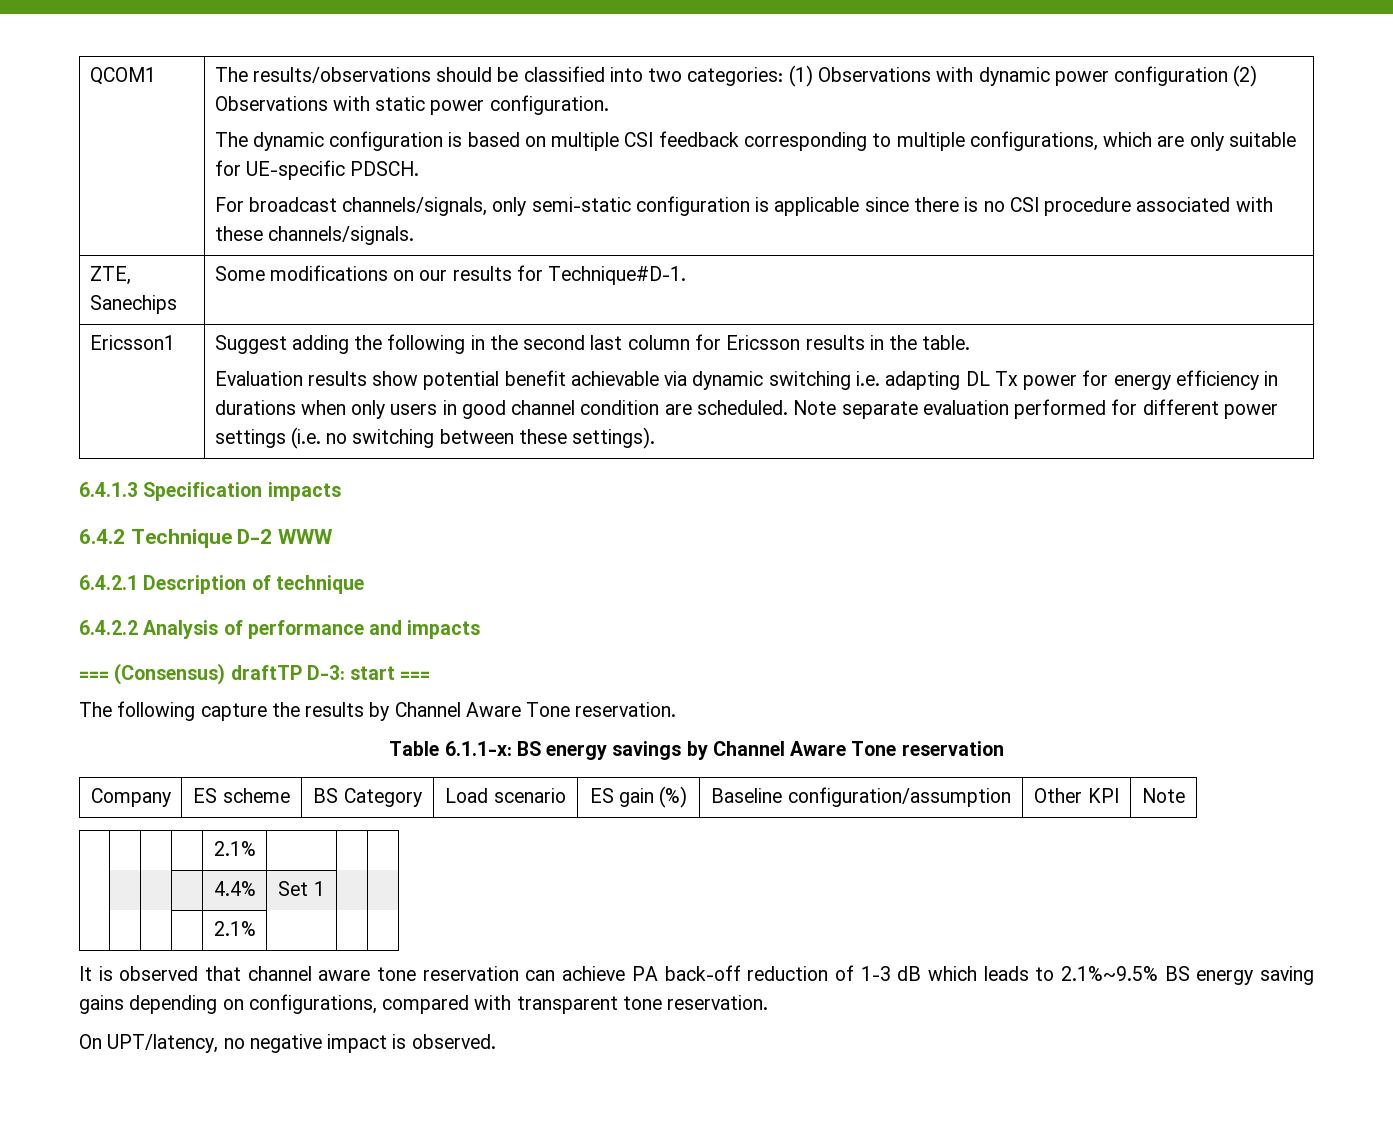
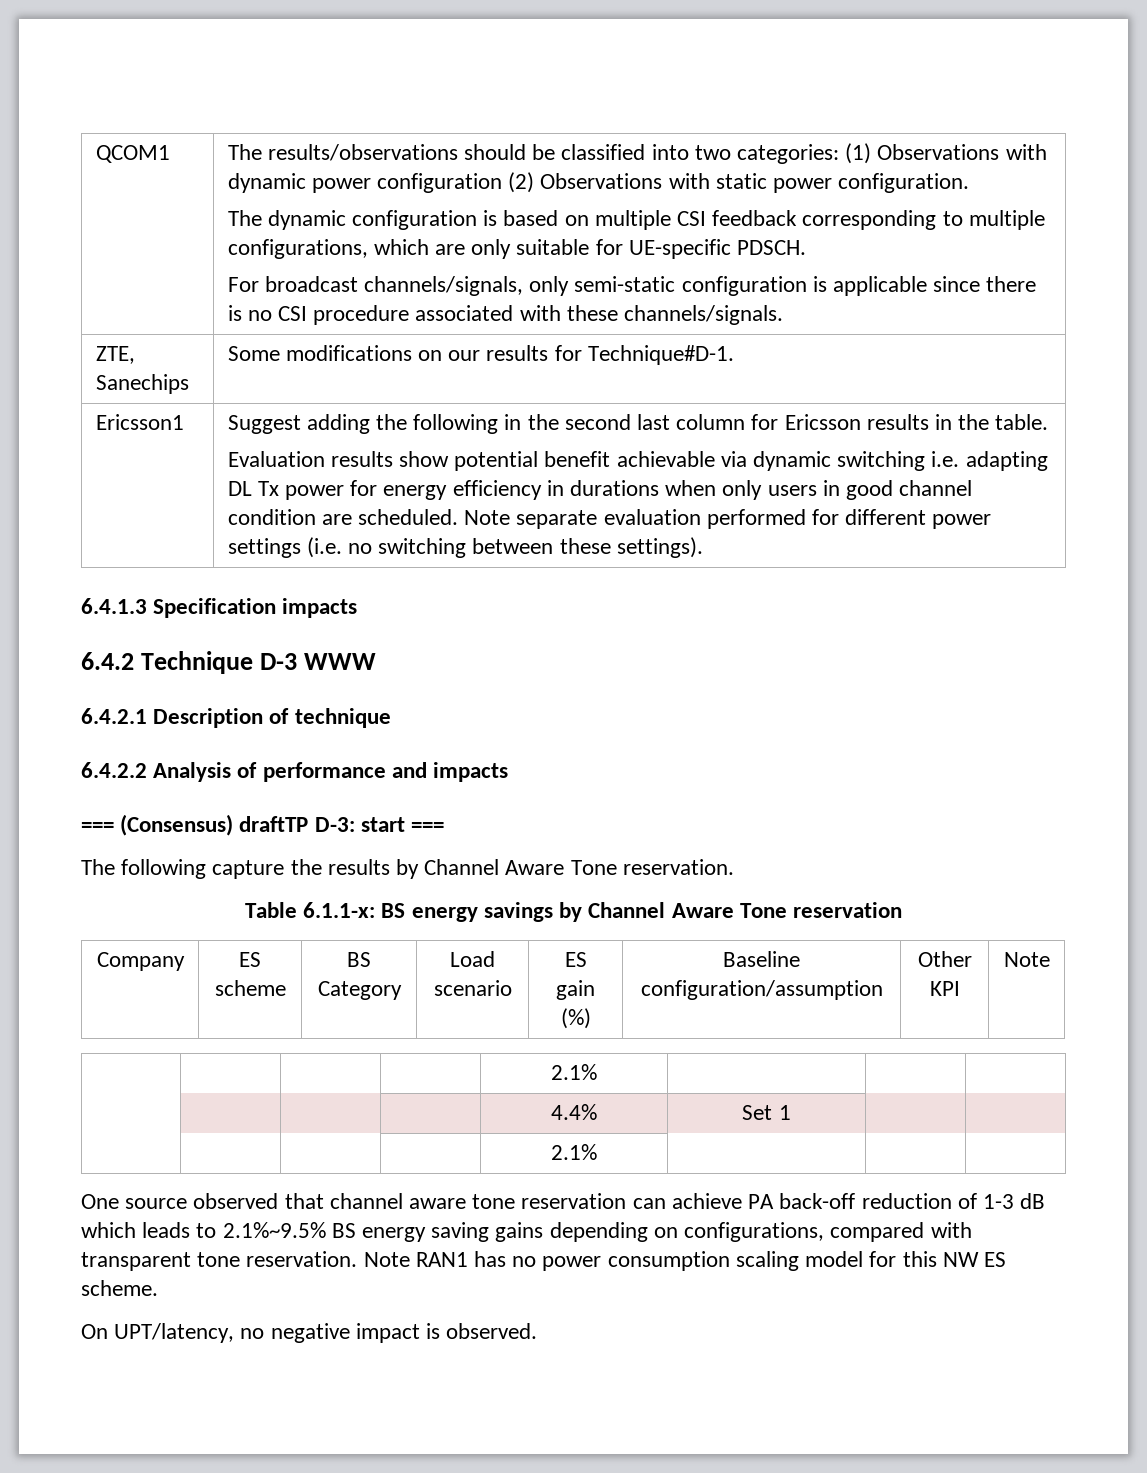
[237,529,273,544] D-2 -> [260,653,298,670] D-3
[79,966,113,981] It is -> [81,1194,188,1209] One source
(769, 1002) none -> [363,1251,1006,1271] [81,1280,158,1296] Note RAN1 has no power consumption scaling model for this NW ES scheme.

